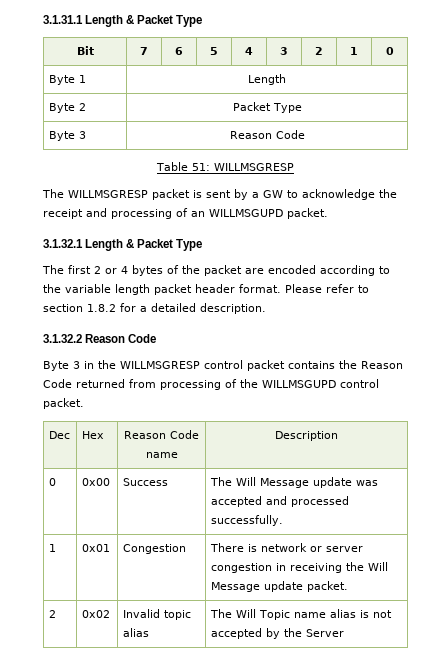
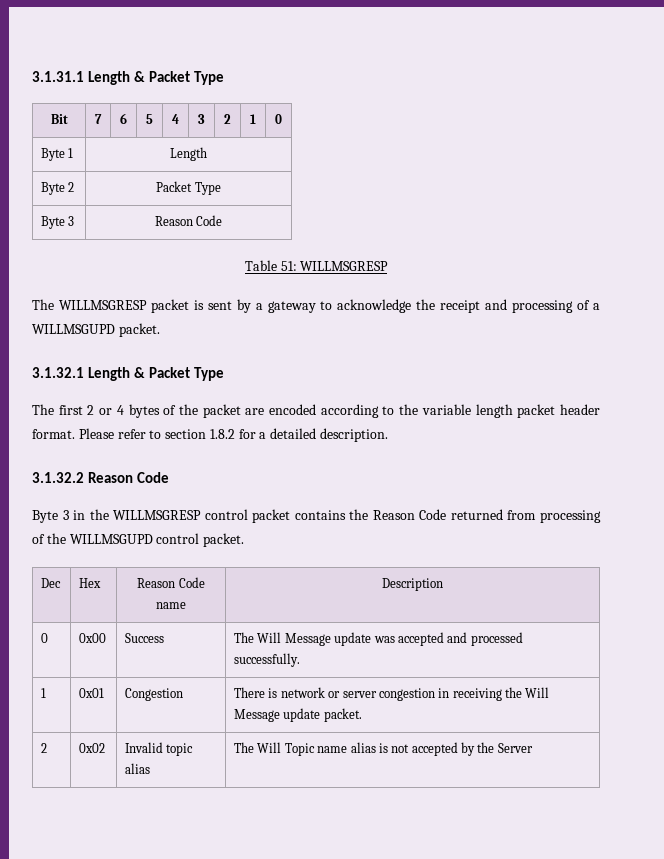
[263,190,283,198] GW -> [267,301,316,313] gateway
[191,211,205,217] an -> [593,303,600,310] a

